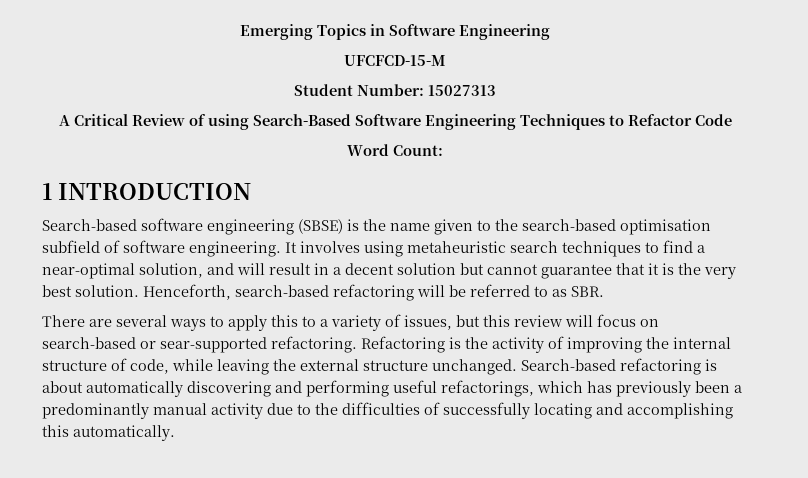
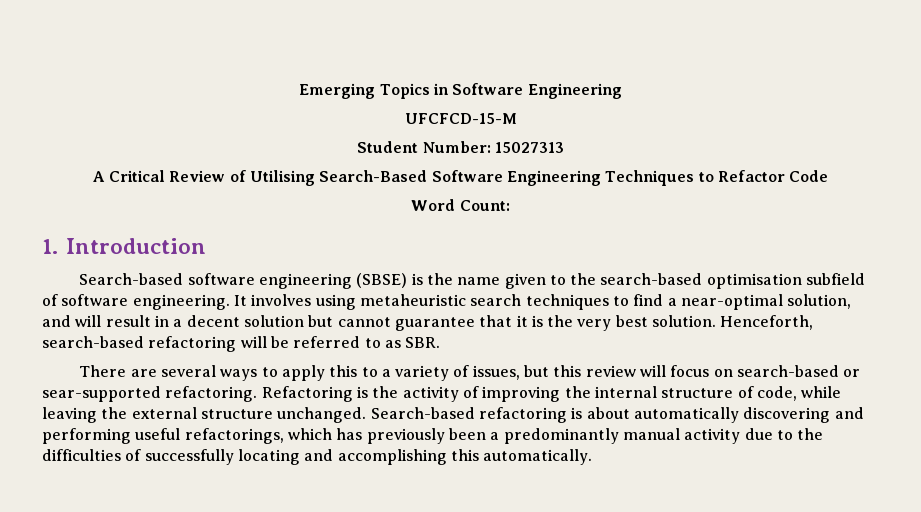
[207,114,249,130] using -> [250,170,316,186] Utilising
[42,183,252,200] 1 INTRODUCTION -> [42,238,206,254] 1. Introduction

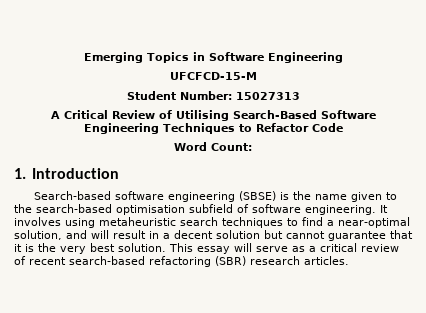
[720,315,814,330] [42,336,441,352] [79,365,861,381] [42,386,842,402] [42,407,864,423] [42,428,824,444] [42,449,593,465] Henceforth, search-based refactoring will be referred to as SBR. // There are several ways to apply this to a variety of issues, but this review will focus on search-based or sear-supported refactoring. Refactoring is the activity of improving the internal structure of code, while leaving the external structure unchanged. Search-based refactoring is about automatically discovering and performing useful refactorings, which has previously been a predominantly manual activity due to the difficulties of successfully locating and accomplishing this automatically. -> [169,243,399,254] [14,256,349,267] This essay will serve as a critical review of recent search-based refactoring (SBR) research articles.

